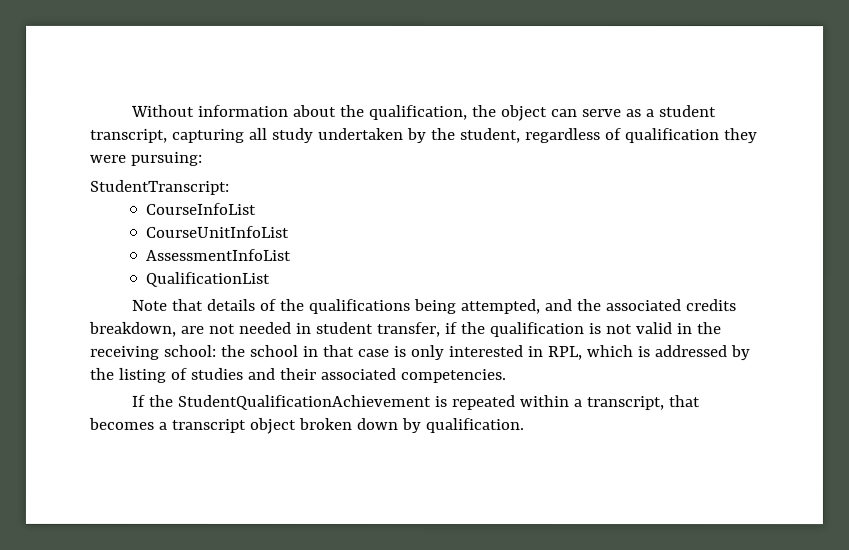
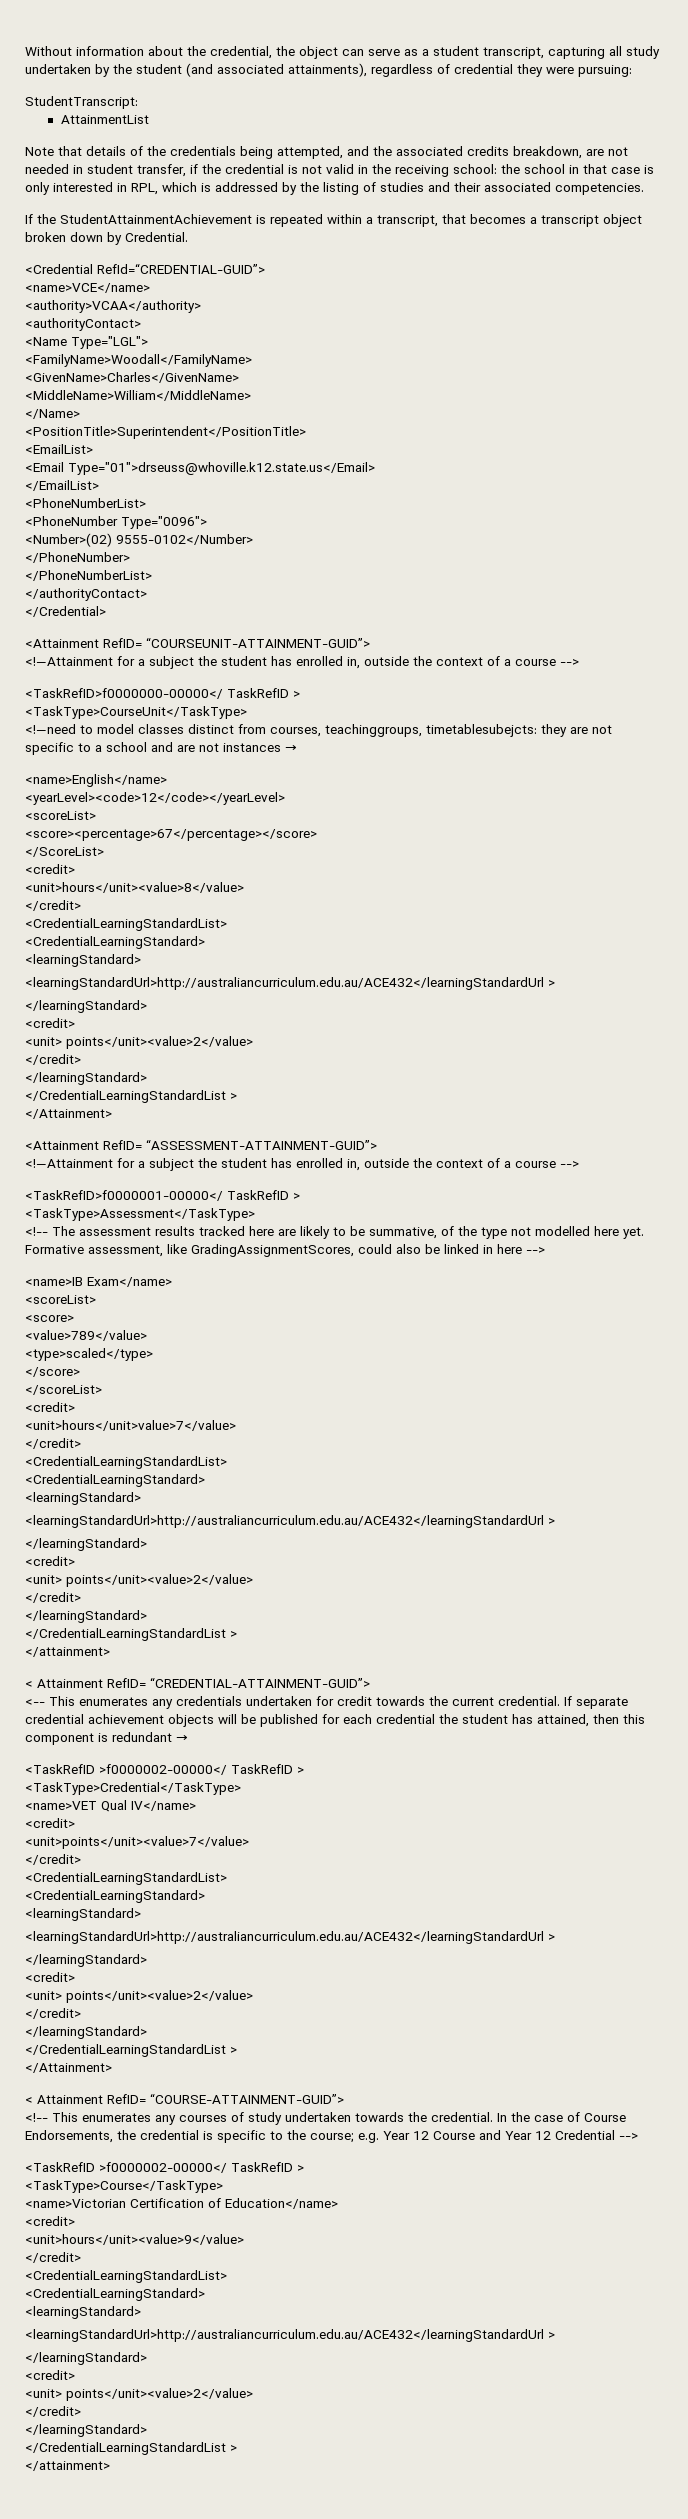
[368,104,468,121] qualification, -> [210,46,272,59] credential,
[459,128,521,144] student, -> [136,63,367,77] student (and associated attainments),
[624,128,720,144] qualification -> [454,64,513,74] credential
[146,202,258,215] [146,225,291,238] [146,248,293,261] [145,271,272,287] CourseInfoList // CourseUnitInfoList // AssessmentInfoList // QualificationList -> [60,115,149,124] AttainmentList
[307,298,410,314] qualifications -> [170,146,236,156] credentials
[488,322,584,338] qualification -> [225,164,284,174] credential
[176,394,431,411] StudentQualificationAchievement -> [60,214,252,224] StudentAttainmentAchievement
[424,418,524,434] qualification. -> [125,232,188,242] [25,263,265,274] [25,283,150,293] [25,300,201,313] [25,318,141,331] [25,336,148,349] [25,354,252,367] [25,372,239,383] [25,390,251,401] [25,409,80,419] [25,426,306,439] [25,444,93,454] [25,462,375,475] [25,480,99,491] [25,498,146,508] [25,516,207,529] [25,533,253,547] [25,552,130,563] [25,570,152,581] [25,588,147,601] [25,606,106,617] [25,637,370,648] [25,656,579,669] [25,688,300,699] [25,706,247,719] [25,724,612,737] [25,742,297,755] [25,774,167,787] [25,792,285,805] [25,811,96,820] [25,829,317,841] [25,847,104,857] [25,864,75,874] [25,882,244,893] [25,900,81,911] [25,918,227,931] [25,936,205,949] [25,954,141,967] [25,977,555,990] [25,1000,147,1013] [25,1018,75,1028] [25,1036,253,1049] [25,1054,81,1065] [25,1072,147,1085] [25,1090,237,1103] [25,1109,112,1119] [25,1139,377,1150] [25,1158,579,1171] [25,1190,300,1201] [25,1208,255,1221] [25,1226,644,1239] [25,1244,545,1257] [25,1277,172,1287] [25,1295,96,1304] [25,1315,74,1322] [25,1330,147,1341] [25,1348,153,1361] [25,1367,80,1377] [25,1385,102,1395] [25,1402,75,1412] [25,1420,236,1431] [25,1438,81,1449] [25,1456,227,1469] [25,1474,205,1487] [25,1492,141,1505] [25,1515,555,1528] [25,1538,147,1551] [25,1556,75,1566] [25,1574,253,1587] [25,1592,81,1603] [25,1610,147,1623] [25,1628,237,1641] [25,1647,110,1657] [25,1677,370,1688] [25,1696,628,1709] [25,1714,645,1727] [25,1732,188,1745] [25,1764,304,1775] [25,1782,241,1795] [25,1800,196,1812] [25,1818,75,1828] [25,1836,249,1849] [25,1854,81,1865] [25,1872,227,1885] [25,1890,205,1903] [25,1908,141,1921] [25,1931,555,1944] [25,1954,147,1967] [25,1972,75,1982] [25,1990,253,2003] [25,2008,81,2019] [25,2026,147,2039] [25,2044,237,2057] [25,2063,112,2073] [25,2093,344,2104] [25,2112,626,2125] [25,2130,638,2143] [25,2162,304,2173] [25,2180,223,2193] [25,2198,338,2209] [25,2216,75,2226] [25,2234,244,2245] [25,2252,81,2263] [25,2270,227,2283] [25,2288,205,2301] [25,2306,141,2319] [25,2329,555,2342] [25,2352,147,2365] [25,2370,75,2380] [25,2388,253,2401] [25,2406,81,2417] [25,2424,147,2437] [25,2442,237,2455] [25,2461,110,2471] Credential. // <Credential RefId=“CREDENTIAL-GUID”> // <name>VCE</name> // <authority>VCAA</authority> // <authorityContact> // <Name Type="LGL"> // <FamilyName>Woodall</FamilyName> // <GivenName>Charles</GivenName> // <MiddleName>William</MiddleName> // </Name> // <PositionTitle>Superintendent</PositionTitle> // <EmailList> // <Email Type="01">drseuss@whoville.k12.state.us</Email> // </EmailList> // <PhoneNumberList> // <PhoneNumber Type="0096"> // <Number>(02) 9555-0102</Number> // </PhoneNumber> // </PhoneNumberList> // </authorityContact> // </Credential> // <Attainment RefID= “COURSEUNIT-ATTAINMENT-GUID”> // <!—Attainment for a subject the student has enrolled in, outside the context of a course --> // <TaskRefID>f0000000-00000</ TaskRefID > // <TaskType>CourseUnit</TaskType> // <!—need to model classes distinct from courses, teachinggroups, timetablesubejcts: they are not specific to a school and are not instances → // <name>English</name> // <yearLevel><code>12</code></yearLevel> // <scoreList> // <score><percentage>67</percentage></score> // </ScoreList> // <credit> // <unit>hours</unit><value>8</value> // </credit> // <CredentialLearningStandardList> // <CredentialLearningStandard> // <learningStandard> // <learningStandardUrl>http://australiancurriculum.edu.au/ACE432</learningStandardUrl > // </learningStandard> // <credit> // <unit> points</unit><value>2</value> // </credit> // </learningStandard> // </CredentialLearningStandardList > // </Attainment> // <Attainment RefID= “ASSESSMENT-ATTAINMENT-GUID”> // <!—Attainment for a subject the student has enrolled in, outside the context of a course --> // <TaskRefID>f0000001-00000</ TaskRefID > // <TaskType>Assessment</TaskType> // <!-- The assessment results tracked here are likely to be summative, of the type not modelled here yet. Formative assessment, like GradingAssignmentScores, could also be linked in here --> // <name>IB Exam</name> // <scoreList> // <score> // <value>789</value> // <type>scaled</type> // </score> // </scoreList> // <credit> // <unit>hours</unit>value>7</value> // </credit> // <CredentialLearningStandardList> // <CredentialLearningStandard> // <learningStandard> // <learningStandardUrl>http://australiancurriculum.edu.au/ACE432</learningStandardUrl > // </learningStandard> // <credit> // <unit> points</unit><value>2</value> // </credit> // </learningStandard> // </CredentialLearningStandardList > // </attainment> // < Attainment RefID= “CREDENTIAL-ATTAINMENT-GUID”> // <-- This enumerates any credentials undertaken for credit towards the current credential. If separate credential achievement objects will be published for each credential the student has attained, then this component is redundant → // <TaskRefID >f0000002-00000</ TaskRefID > // <TaskType>Credential</TaskType> // <name>VET Qual IV</name> // <credit> // <unit>points</unit><value>7</value> // </credit> // <CredentialLearningStandardList> // <CredentialLearningStandard> // <learningStandard> // <learningStandardUrl>http://australiancurriculum.edu.au/ACE432</learningStandardUrl > // </learningStandard> // <credit> // <unit> points</unit><value>2</value> // </credit> // </learningStandard> // </CredentialLearningStandardList > // </Attainment> // < Attainment RefID= “COURSE-ATTAINMENT-GUID”> // <!-- This enumerates any courses of study undertaken towards the credential. In the case of Course Endorsements, the credential is specific to the course; e.g. Year 12 Course and Year 12 Credential --> // <TaskRefID >f0000002-00000</ TaskRefID > // <TaskType>Course</TaskType> // <name>Victorian Certification of Education</name> // <credit> // <unit>hours</unit><value>9</value> // </credit> // <CredentialLearningStandardList> // <CredentialLearningStandard> // <learningStandard> // <learningStandardUrl>http://australiancurriculum.edu.au/ACE432</learningStandardUrl > // </learningStandard> // <credit> // <unit> points</unit><value>2</value> // </credit> // </learningStandard> // </CredentialLearningStandardList > // </attainment>

